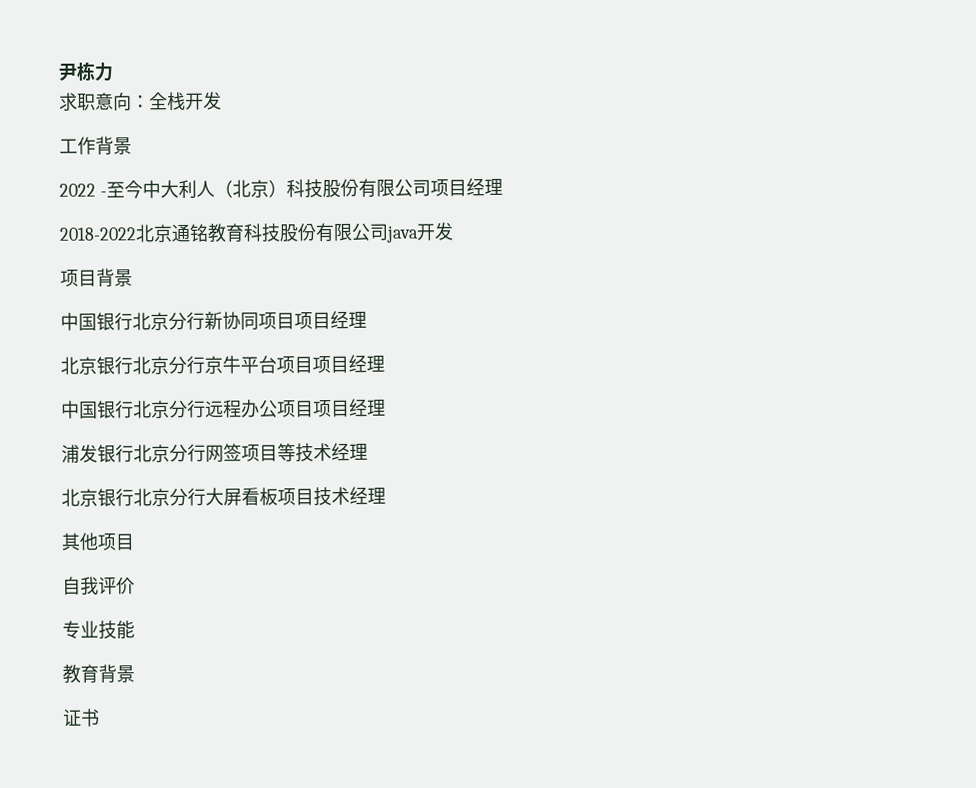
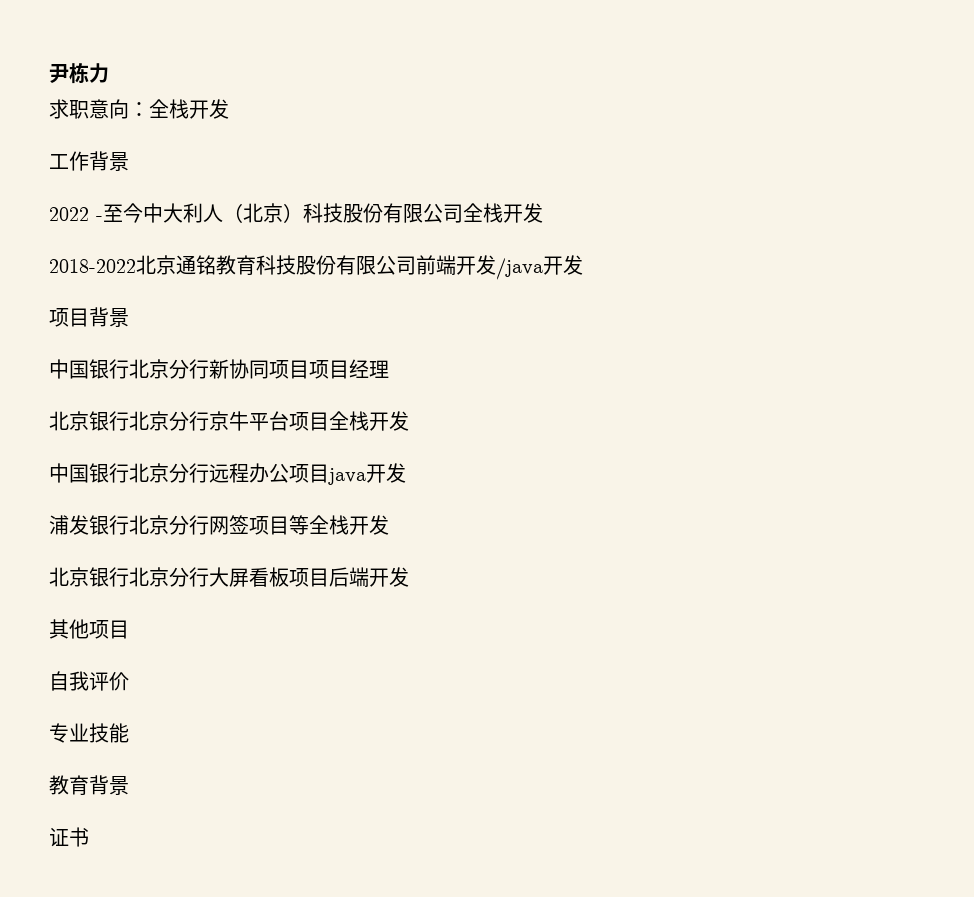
[429,178,503,197] 项目经理 -> [463,203,543,223] 全栈开发
[386,225,419,243] java -> [416,255,543,280] 前端开发/java
[312,354,385,374] 项目经理 -> [329,411,409,431] 全栈开发
[313,398,386,418] 项目经理 -> [328,463,406,485] java开发
[295,442,368,463] 技术经理 -> [309,515,389,535] 全栈开发
[313,486,386,507] 技术经理 -> [329,567,409,587] 后端开发

